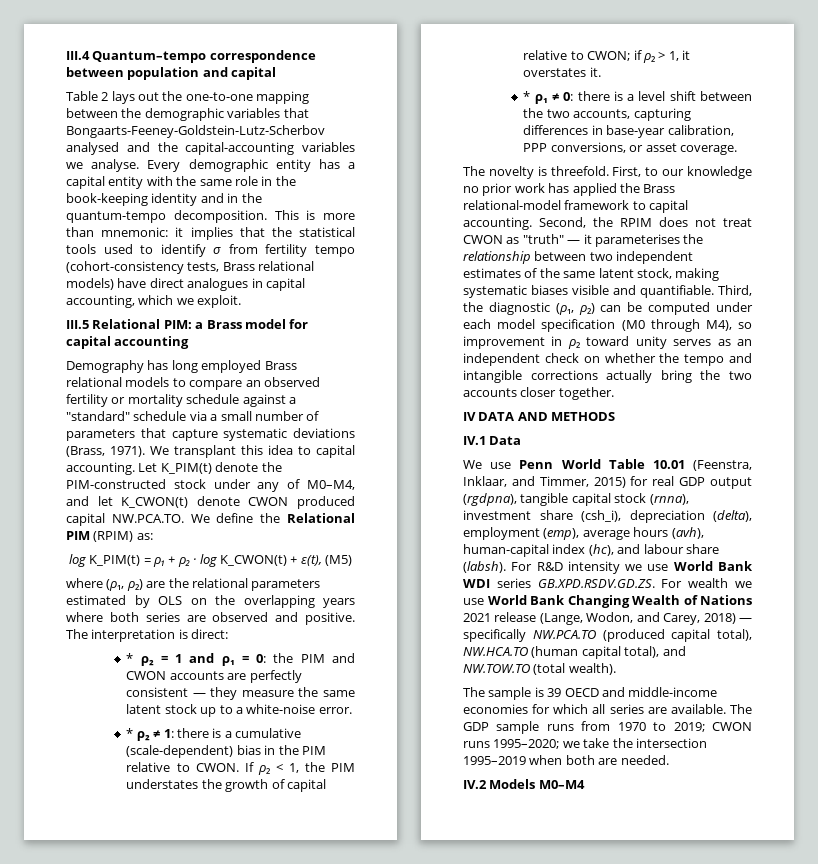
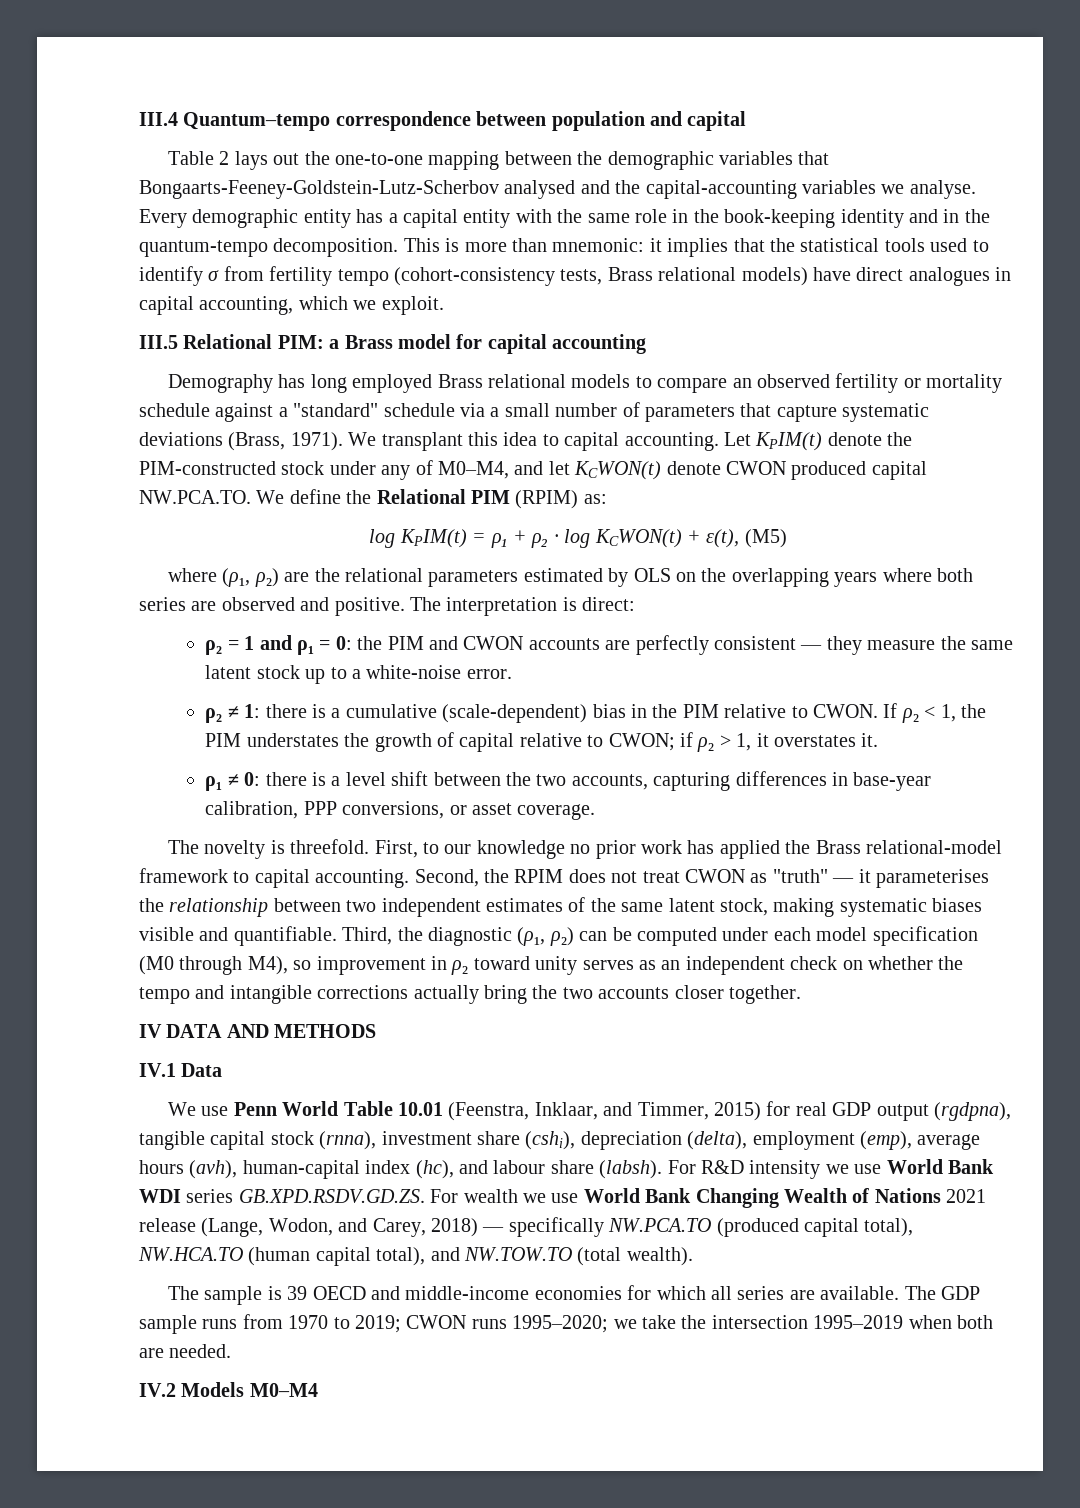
[160,463,212,474] K_PIM(t) -> [755,432,823,451] KPIM(t)
[121,497,189,508] K_CWON(t) -> [574,461,662,480] KCWON(t)
[89,555,141,566] K_PIM(t) -> [399,529,467,548] KPIM(t)
[219,555,287,566] K_CWON(t) -> [594,529,682,548] KCWON(t)
[126,653,134,663] * -> (636, 604) none
[126,728,134,738] * -> (512, 674) none
[523,91,531,101] * -> (879, 740) none
[581,510,621,522] (csh_i), -> [525,1131,576,1150] (cshi),

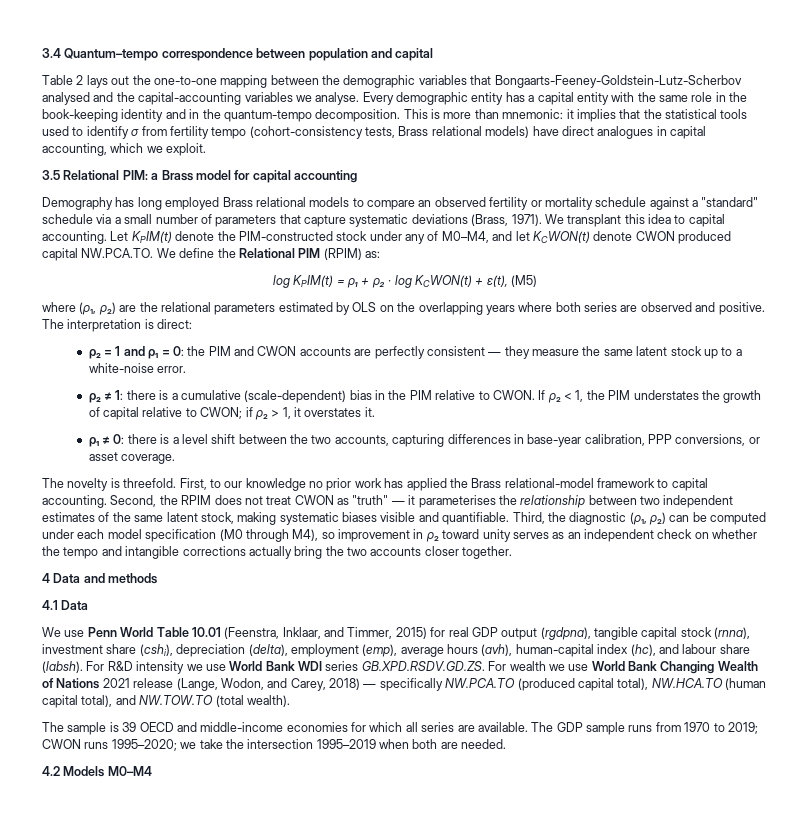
[139,112,178,126] III.4 -> [42,48,61,58] 3.4
[139,335,178,349] III.5 -> [42,170,60,180] 3.5
[139,1024,377,1038] [139,1063,176,1077] IV DATA AND METHODS // IV.1 -> [42,573,158,584] [42,600,58,610] 4 Data and methods // 4.1
[139,1383,176,1397] IV.2 -> [42,766,60,776] 4.2

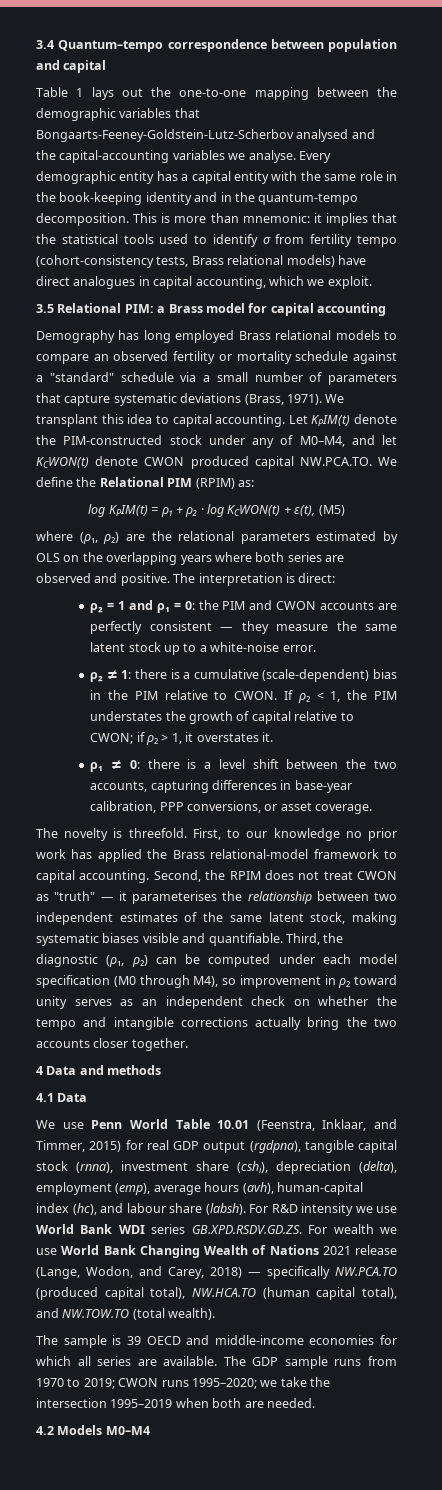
[76,75,84,85] 2 -> [76,88,84,97] 1

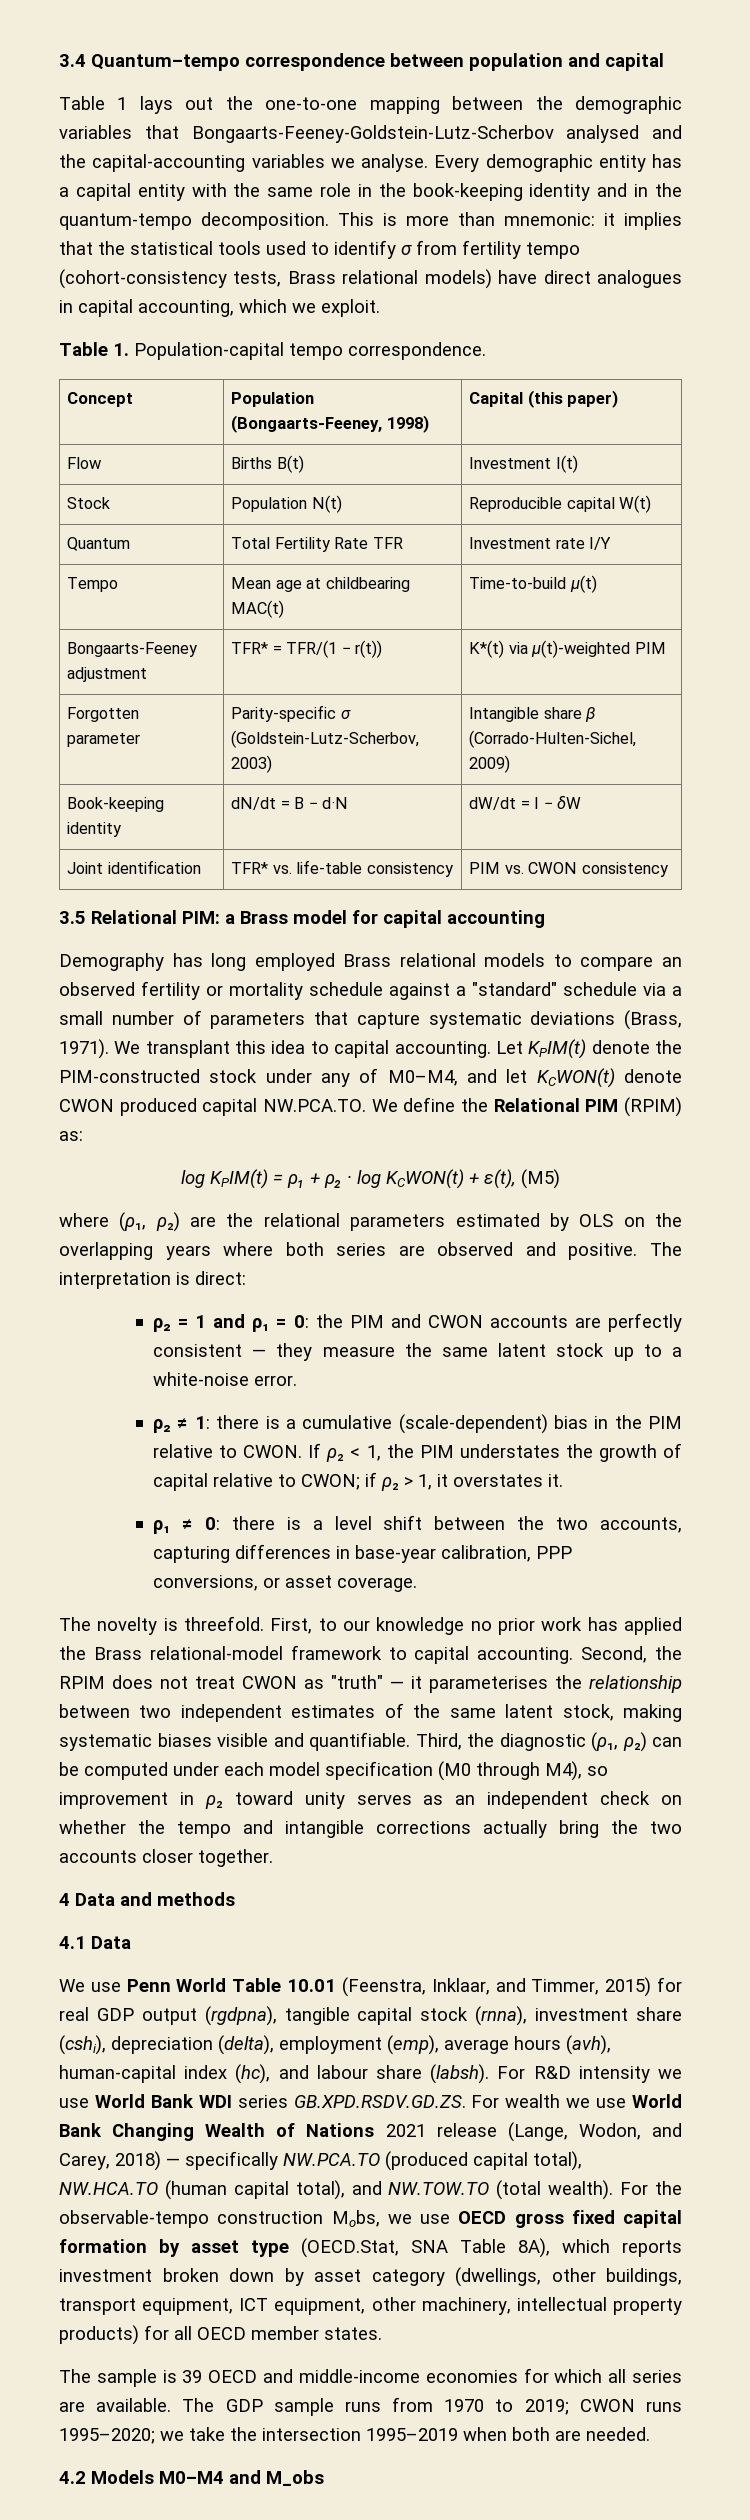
(372, 282) none -> [59,342,486,360] [67,392,134,407] [231,392,315,407] [231,415,429,433] [469,390,619,408] [67,457,103,469] [231,455,304,473] [469,455,578,473] [67,497,111,509] [231,495,342,513] [469,495,652,513] [67,537,131,551] [231,537,403,552] [469,537,612,550] [67,577,119,592] [231,577,410,592] [231,600,285,618] [469,575,597,593] [67,642,198,657] [67,667,148,682] [231,640,383,658] [469,640,666,658] [67,707,140,722] [67,733,141,747] [231,705,351,722] [231,730,420,748] [231,755,273,773] [469,707,596,722] [469,730,637,748] [469,755,511,773] [67,797,165,812] [67,822,122,837] [231,797,349,810] [469,795,582,810] [67,860,201,874] [231,860,453,877] [469,862,668,877] // Table 1. Population-capital tempo correspondence. // Concept | Population (Bongaarts-Feeney, 1998) | Capital (this paper) // Flow | Births B(t) | Investment I(t) // Stock | Population N(t) | Reproducible capital W(t) // Quantum | Total Fertility Rate TFR | Investment rate I/Y // Tempo | Mean age at childbearing MAC(t) | Time-to-build μ(t) // Bongaarts-Feeney adjustment | TFR* = TFR/(1 − r(t)) | K*(t) via μ(t)-weighted PIM // Forgotten parameter | Parity-specific σ (Goldstein-Lutz-Scherbov, 2003) | Intangible share β (Corrado-Hulten-Sichel, 2009) // Book-keeping identity | dN/dt = B − d·N | dW/dt = I − δW // Joint identification | TFR* vs. life-table consistency | PIM vs. CWON consistency
(216, 1314) none -> [620,2181,683,2195] [59,2210,682,2228] [59,2238,682,2258] [59,2267,682,2287] [59,2297,682,2315] [59,2325,382,2345] For the observable-tempo construction Mobs, we use OECD gross fixed capital formation by asset type (OECD.Stat, SNA Table 8A), which reports investment broken down by asset category (dwellings, other buildings, transport equipment, ICT equipment, other machinery, intellectual property products) for all OECD member states.
(150, 1430) none -> [229,2470,324,2486] and M_obs

